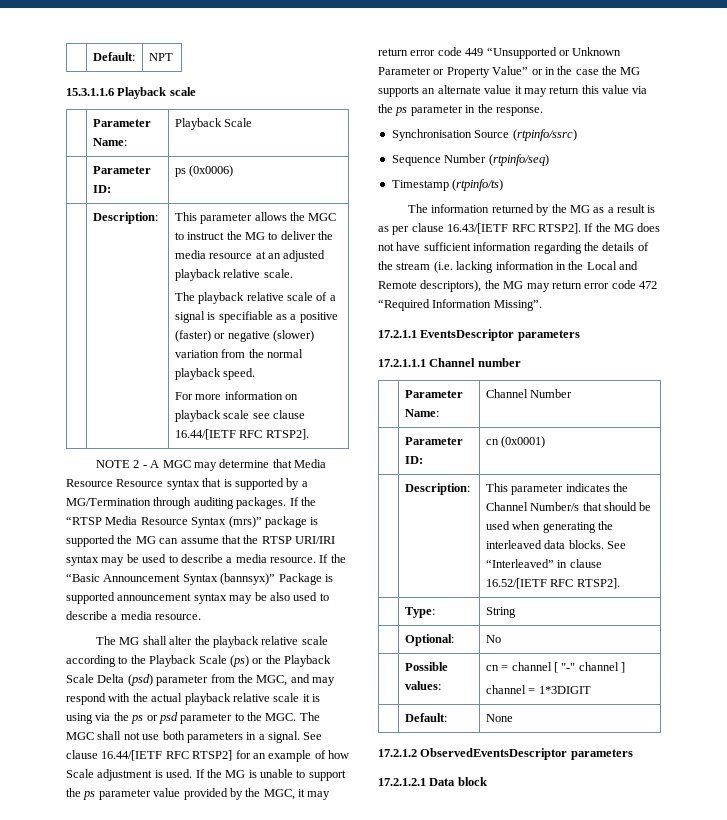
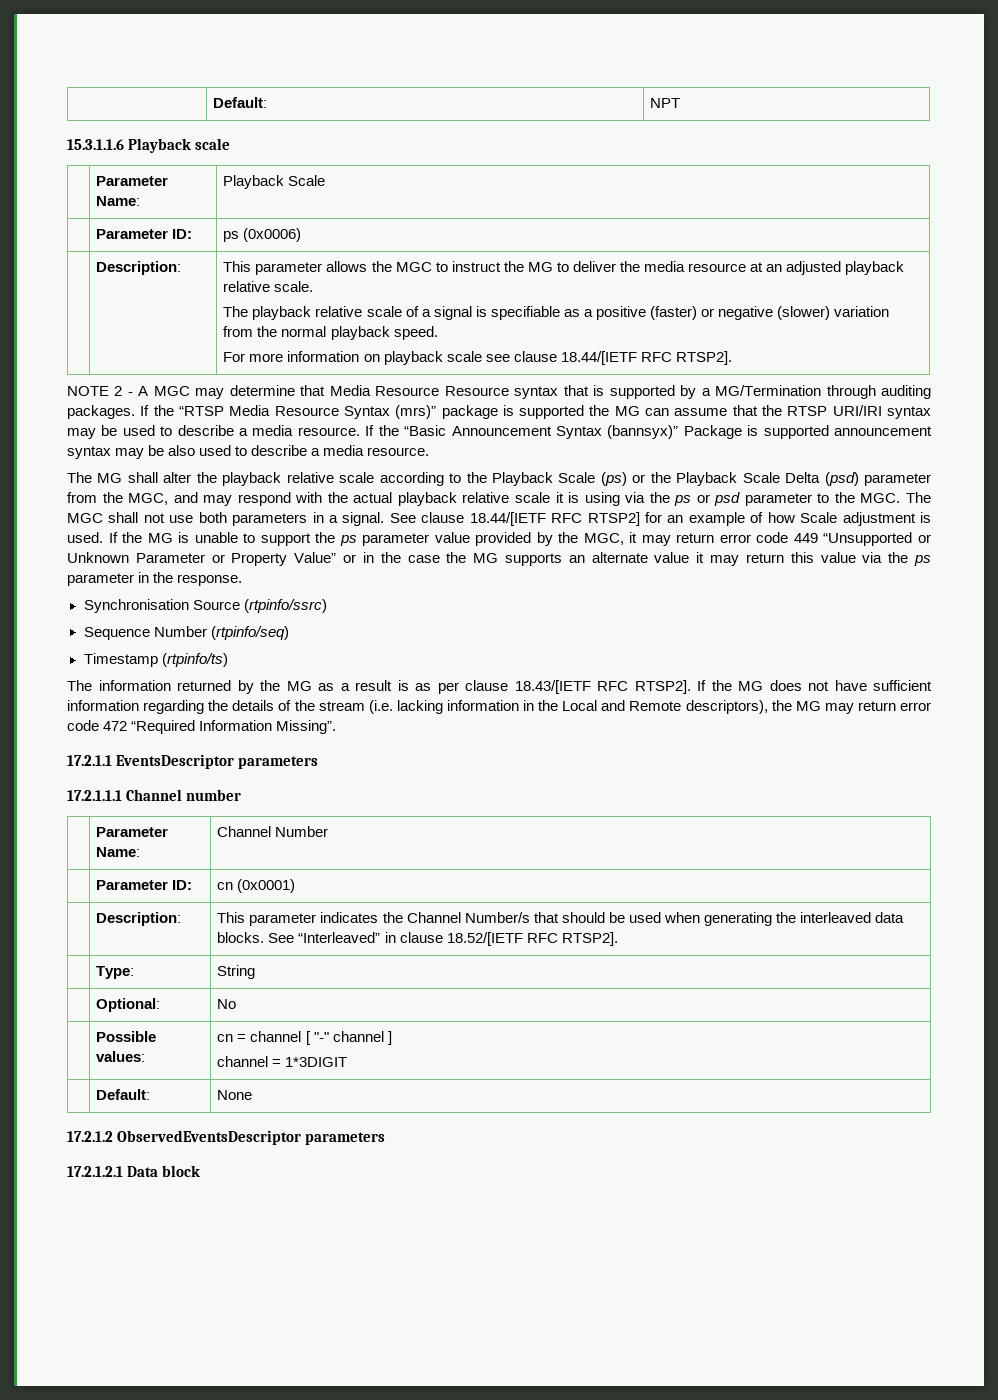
[174,429,236,440] 16.44/[IETF -> [560,351,637,365] 18.44/[IETF
[101,750,163,761] 16.44/[IETF -> [469,512,546,526] 18.44/[IETF
[447,223,509,234] 16.43/[IETF -> [514,680,591,694] 18.43/[IETF
[485,578,547,589] 16.52/[IETF -> [446,932,523,946] 18.52/[IETF

